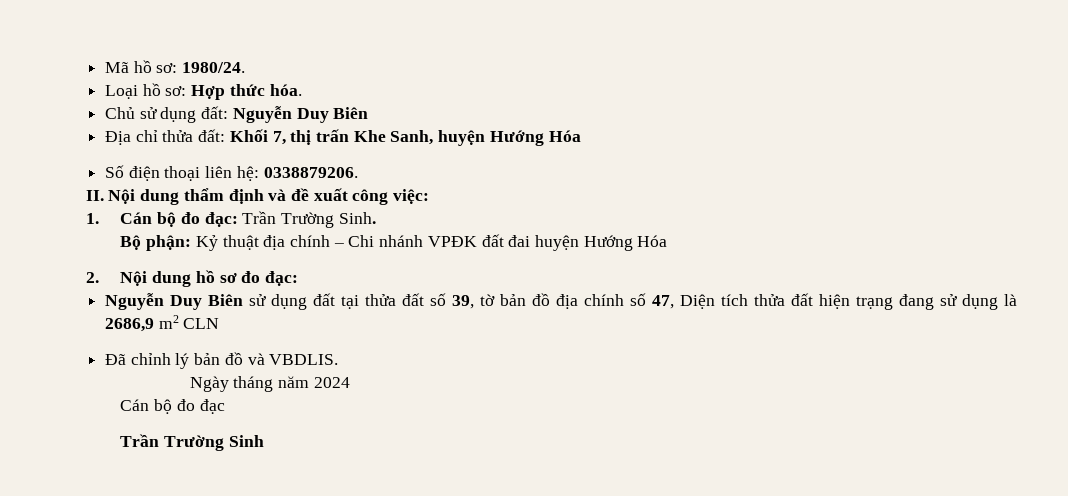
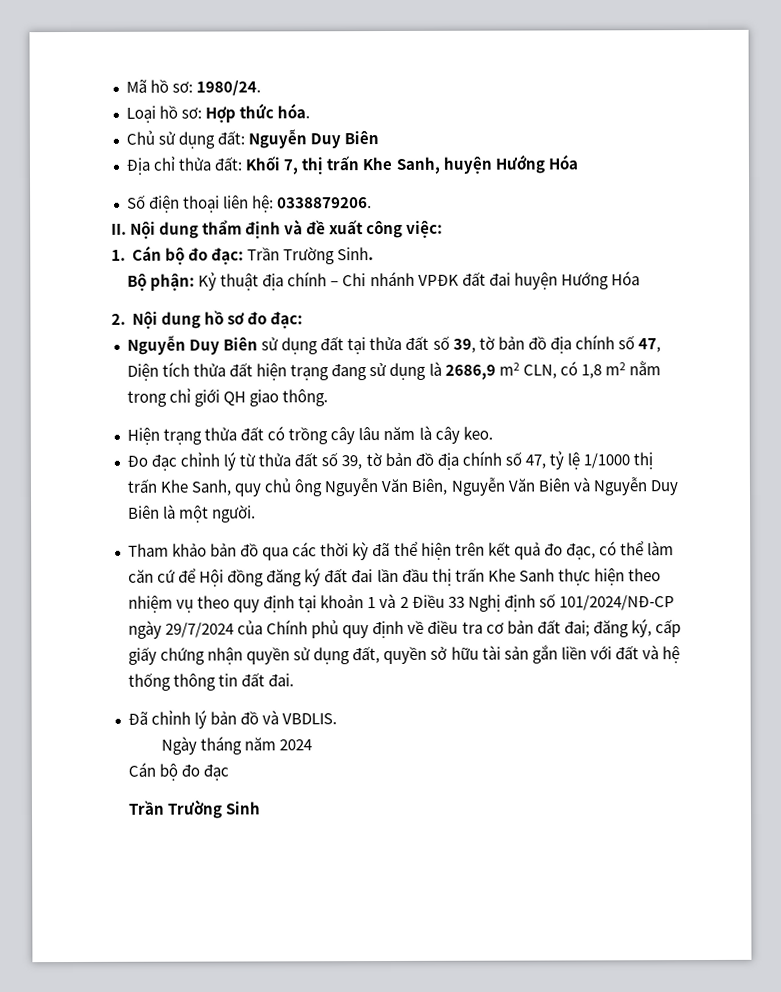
[183,318,220,329] CLN -> [522,360,661,379] [127,388,329,407] [127,425,493,445] [127,451,654,471] [127,477,678,497] [128,504,257,523] [128,541,674,561] [128,567,661,587] [128,593,675,613] [128,619,681,639] [128,644,680,665] [128,672,295,691] CLN, có 1,8 m2 nằm trong chỉ giới QH giao thông. // Hiện trạng thửa đất có trồng cây lâu năm là cây keo. // Đo đạc chỉnh lý từ thửa đất số 39, tờ bản đồ địa chính số 47, tỷ lệ 1/1000 thị trấn Khe Sanh, quy chủ ông Nguyễn Văn Biên, Nguyễn Văn Biên và Nguyễn Duy Biên là một người. // Tham khảo bản đồ qua các thời kỳ đã thể hiện trên kết quả đo đạc, có thể làm căn cứ để Hội đồng đăng ký đất đai lần đầu thị trấn Khe Sanh thực hiện theo nhiệm vụ theo quy định tại khoản 1 và 2 Điều 33 Nghị định số 101/2024/NĐ-CP ngày 29/7/2024 của Chính phủ quy định về điều tra cơ bản đất đai; đăng ký, cấp giấy chứng nhận quyền sử dụng đất, quyền sở hữu tài sản gắn liền với đất và hệ thống thông tin đất đai.

